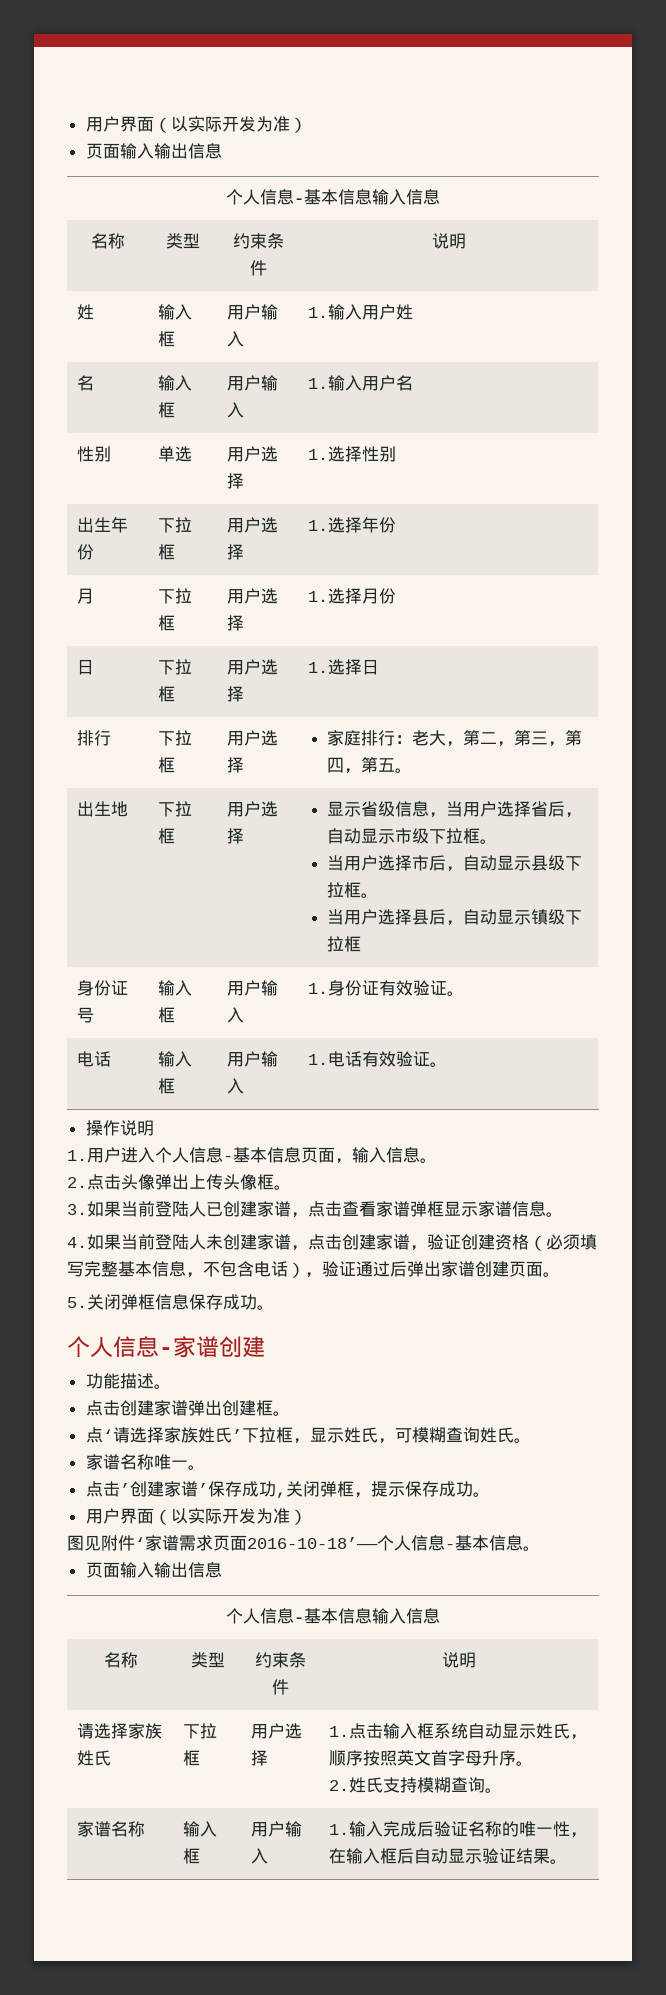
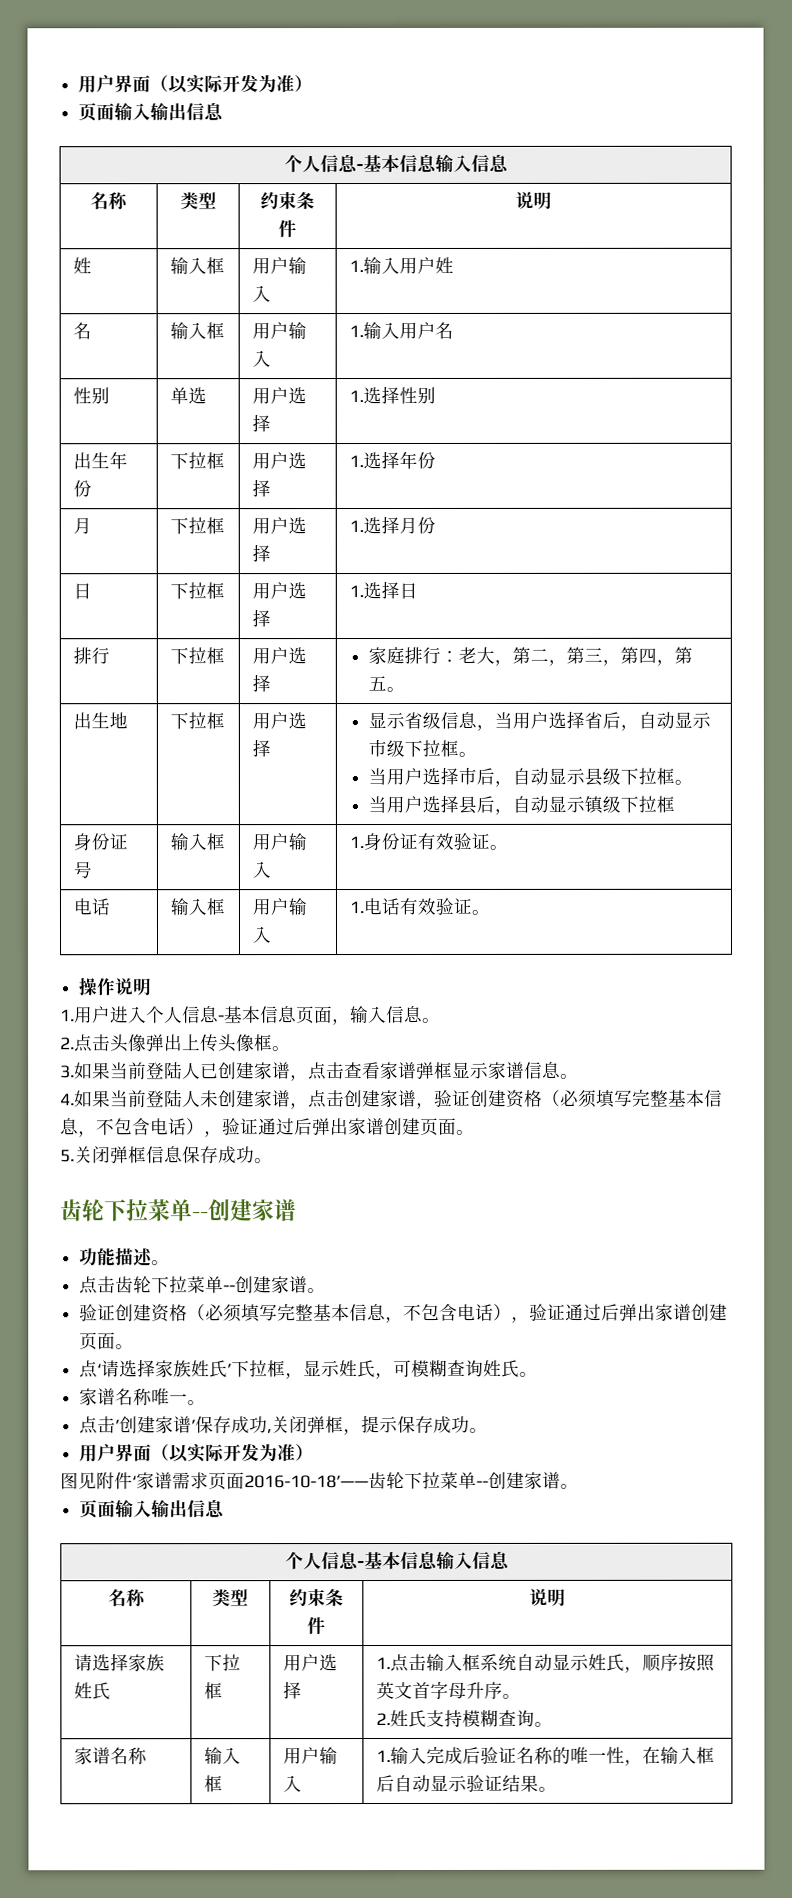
[67,1336,265,1358] 个人信息-家谱创建 -> [60,1199,297,1222] 齿轮下拉菜单--创建家谱
[119,1400,273,1416] 创建家谱弹出创建框 -> [115,1276,327,1295] [79,1303,729,1324] [79,1332,117,1351] 齿轮下拉菜单--创建家谱。 // 验证创建资格（必须填写完整基本信息，不包含电话），验证通过后弹出家谱创建页面
[377,1535,523,1551] 个人信息-基本信息 -> [368,1471,561,1490] 齿轮下拉菜单--创建家谱

